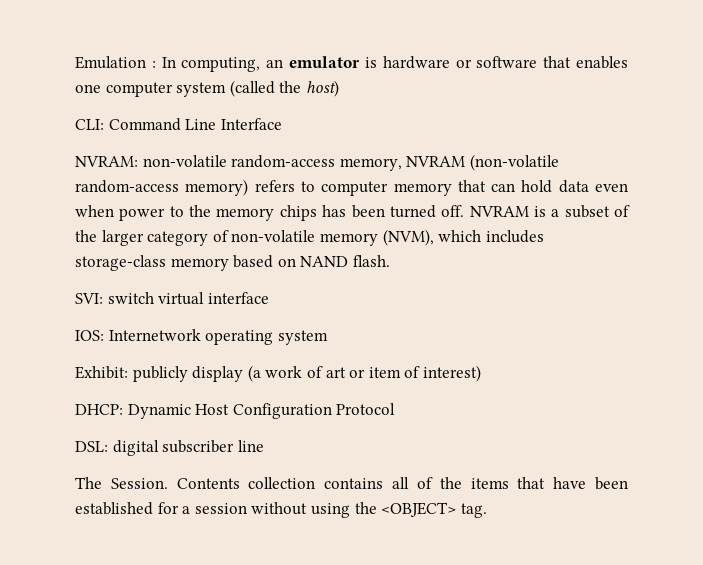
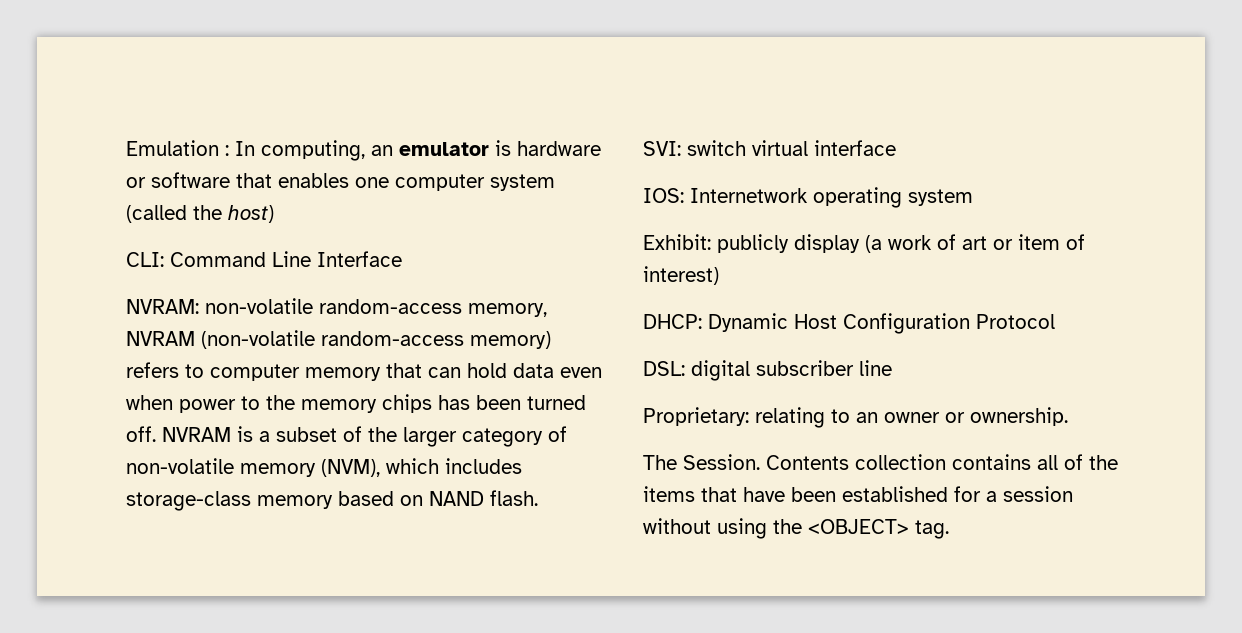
(264, 446) none -> [643,407,1068,428] // Proprietary: relating to an owner or ownership.

